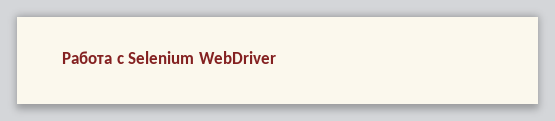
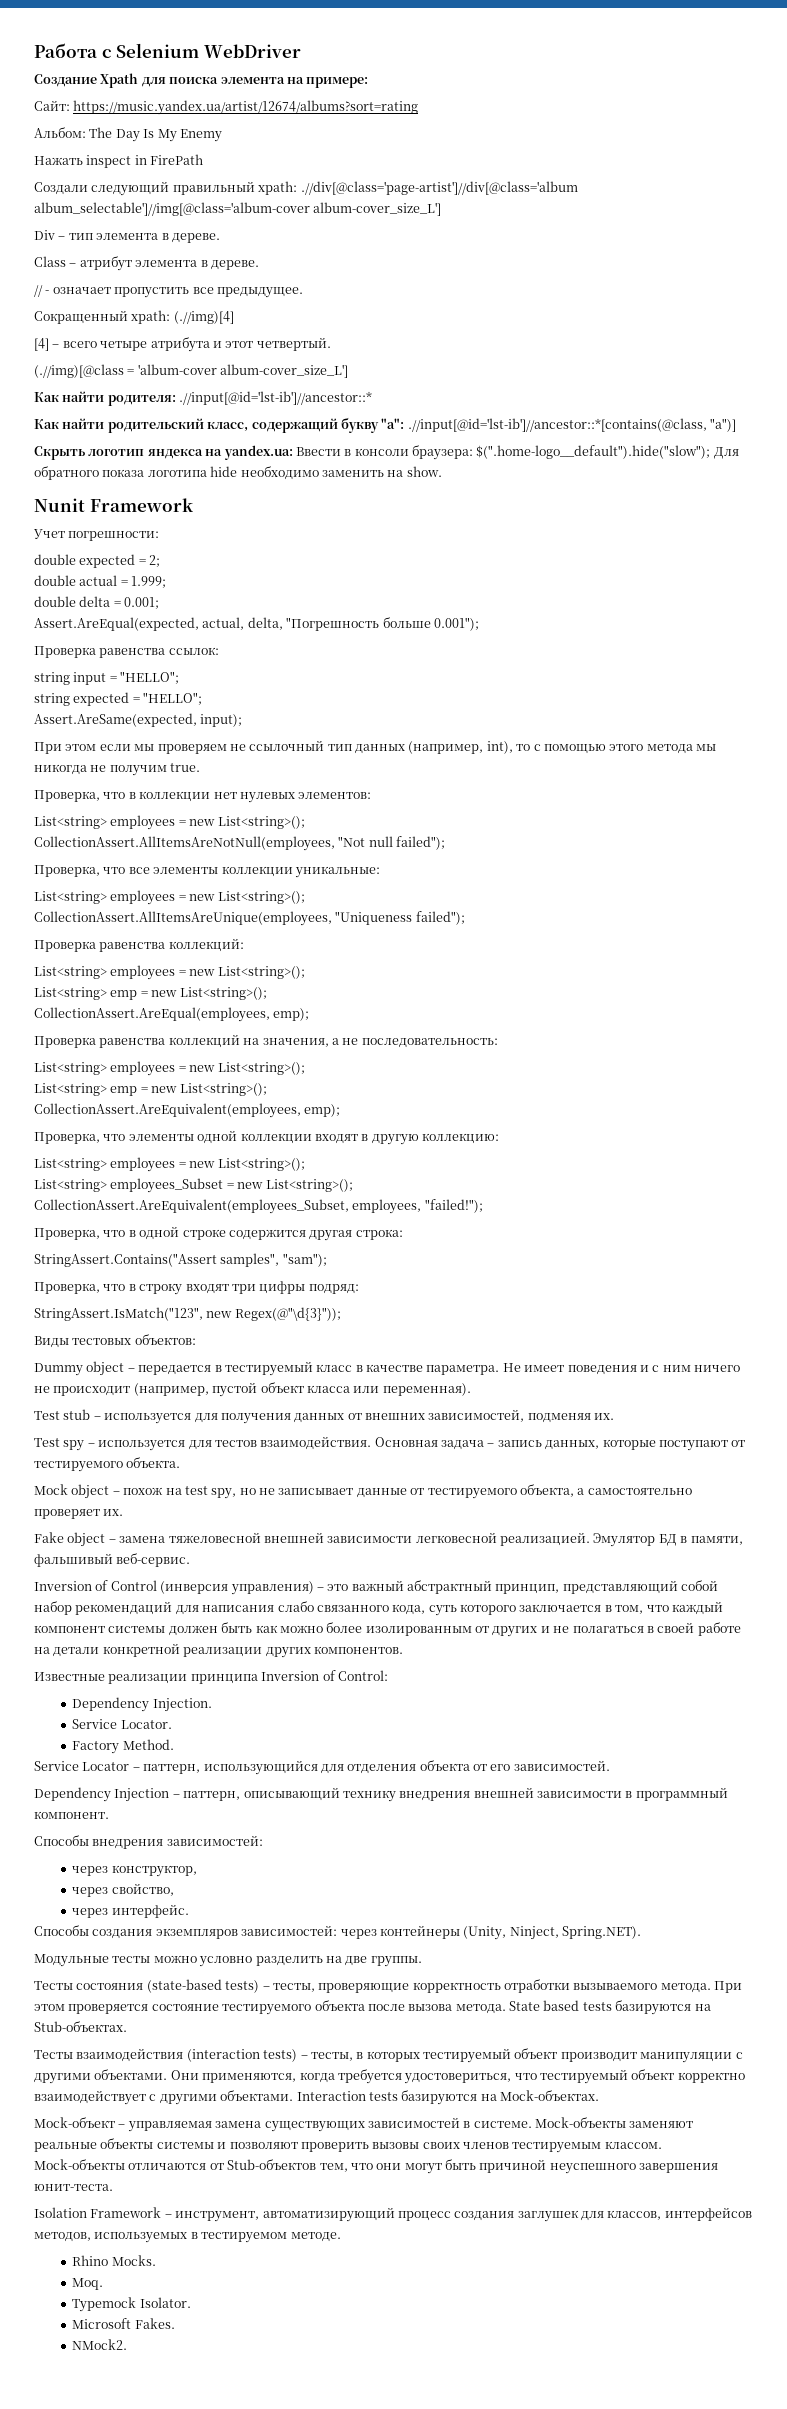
(276, 57) none -> [34,73,369,88] [34,100,419,115] [34,127,222,142] [34,154,204,168] [34,181,578,196] [34,202,442,216] [34,230,220,243] [34,256,259,271] [34,285,303,298] [34,310,234,324] [34,337,331,352] [34,364,349,378] [34,391,373,406] [34,417,736,433] [34,445,739,460] [34,466,442,480] [34,498,193,512] [33,529,160,541] [34,554,161,568] [34,575,167,588] [34,596,160,609] [34,617,479,631] [34,646,219,658] [34,671,180,685] [34,692,203,706] [34,713,243,727] [34,740,716,754] [34,763,201,776] [34,790,372,803] [34,815,305,830] [34,836,446,851] [34,865,380,878] [34,890,305,905] [34,911,465,926] [34,938,244,952] [34,965,305,980] [34,987,267,1000] [34,1007,310,1022] [34,1034,498,1048] [34,1061,305,1076] [34,1083,267,1096] [34,1103,341,1118] [34,1130,499,1145] [34,1157,305,1172] [34,1178,353,1193] [34,1199,483,1214] [34,1226,403,1241] [34,1253,327,1267] [34,1281,359,1295] [34,1307,341,1321] [34,1334,196,1348] [34,1361,740,1376] [34,1382,471,1397] [34,1409,615,1424] [34,1436,746,1451] [34,1457,181,1472] [34,1484,692,1499] [34,1509,124,1519] [34,1532,743,1547] [34,1553,191,1567] [34,1580,719,1595] [34,1601,723,1616] [34,1622,741,1637] [34,1643,403,1658] [34,1670,388,1684] [72,1697,212,1712] [72,1719,172,1729] [72,1739,174,1754] [34,1760,610,1775] [34,1787,728,1802] [34,1811,109,1819] [34,1835,263,1849] [72,1865,197,1877] [72,1883,174,1897] [72,1904,189,1918] [34,1925,641,1940] [34,1954,422,1967] [34,1979,743,1993] [34,2000,711,2015] [34,2021,127,2032] [34,2048,743,2063] [34,2069,745,2084] [34,2090,599,2105] [34,2117,694,2132] [34,2138,662,2153] [34,2159,719,2174] [34,2184,113,2191] [34,2207,752,2222] [34,2232,341,2243] [72,2255,156,2266] [72,2278,104,2290] [72,2297,191,2312] [72,2318,175,2329] [72,2339,128,2350] // Создание Xpath для поиска элемента на примере: // Сайт: https://music.yandex.ua/artist/12674/albums?sort=rating // Альбом: The Day Is My Enemy // Нажать inspect in FirePath // Создали следующий правильный xpath: .//div[@class='page-artist']//div[@class='album album_selectable']//img[@class='album-cover album-cover_size_L'] // Div – тип элемента в дереве. // Class – атрибут элемента в дереве. // // - означает пропустить все предыдущее. // Сокращенный xpath: (.//img)[4] // [4] – всего четыре атрибута и этот четвертый. // (.//img)[@class = 'album-cover album-cover_size_L'] // Как найти родителя: .//input[@id='lst-ib']//ancestor::* // Как найти родительский класс, содержащий букву "а": .//input[@id='lst-ib']//ancestor::*[contains(@class, "a")] // Скрыть логотип яндекса на yandex.ua: Ввести в консоли браузера: $(".home-logo__default").hide("slow"); Для обратного показа логотипа hide необходимо заменить на show. // Nunit Framework // Учет погрешности: // double expected = 2; // double actual = 1.999; // double delta = 0.001; // Assert.AreEqual(expected, actual, delta, "Погрешность больше 0.001"); // Проверка равенства ссылок: // string input = "HELLO"; // string expected = "HELLO"; // Assert.AreSame(expected, input); // При этом если мы проверяем не ссылочный тип данных (например, int), то с помощью этого метода мы никогда не получим true. // Проверка, что в коллекции нет нулевых элементов: // List<string> employees = new List<string>(); // CollectionAssert.AllItemsAreNotNull(employees, "Not null failed"); // Проверка, что все элементы коллекции уникальные: // List<string> employees = new List<string>(); // CollectionAssert.AllItemsAreUnique(employees, "Uniqueness failed"); // Проверка равенства коллекций: // List<string> employees = new List<string>(); // List<string> emp = new List<string>(); // CollectionAssert.AreEqual(employees, emp); // Проверка равенства коллекций на значения, а не последовательность: // List<string> employees = new List<string>(); // List<string> emp = new List<string>(); // CollectionAssert.AreEquivalent(employees, emp); // Проверка, что элементы одной коллекции входят в другую коллекцию: // List<string> employees = new List<string>(); // List<string> employees_Subset = new List<string>(); // CollectionAssert.AreEquivalent(employees_Subset, employees, "failed!"); // Проверка, что в одной строке содержится другая строка: // StringAssert.Contains("Assert samples", "sam"); // Проверка, что в строку входят три цифры подряд: // StringAssert.IsMatch("123", new Regex(@"\d{3}")); // Виды тестовых объектов: // Dummy object – передается в тестируемый класс в качестве параметра. Не имеет поведения и с ним ничего не происходит (например, пустой объект класса или переменная). // Test stub – используется для получения данных от внешних зависимостей, подменяя их. // Test spy – используется для тестов взаимодействия. Основная задача – запись данных, которые поступают от тестируемого объекта. // Mock object – похож на test spy, но не записывает данные от тестируемого объекта, а самостоятельно проверяет их. // Fake object – замена тяжеловесной внешней зависимости легковесной реализацией. Эмулятор БД в памяти, фальшивый веб-сервис. // Inversion of Control (инверсия управления) – это важный абстрактный принцип, представляющий собой набор рекомендаций для написания слабо связанного кода, суть которого заключается в том, что каждый компонент системы должен быть как можно более изолированным от других и не полагаться в своей работе на детали конкретной реализации других компонентов. // Известные реализации принципа Inversion of Control: // Dependency Injection. // Service Locator. // Factory Method. // Service Locator – паттерн, использующийся для отделения объекта от его зависимостей. // Dependency Injection – паттерн, описывающий технику внедрения внешней зависимости в программный компонент. // Способы внедрения зависимостей: // через конструктор, // через свойство, // через интерфейс. // Способы создания экземпляров зависимостей: через контейнеры (Unity, Ninject, Spring.NET). // Модульные тесты можно условно разделить на две группы. // Тесты состояния (state-based tests) – тесты, проверяющие корректность отработки вызываемого метода. При этом проверяется состояние тестируемого объекта после вызова метода. State based tests базируются на Stub-объектах. // Тесты взаимодействия (interaction tests) – тесты, в которых тестируемый объект производит манипуляции с другими объектами. Они применяются, когда требуется удостовериться, что тестируемый объект корректно взаимодействует с другими объектами. Interaction tests базируются на Mock-объектах. // Mock-объект – управляемая замена существующих зависимостей в системе. Mock-объекты заменяют реальные объекты системы и позволяют проверить вызовы своих членов тестируемым классом. Mock-объекты отличаются от Stub-объектов тем, что они могут быть причиной неуспешного завершения юнит-теста. // Isolation Framework – инструмент, автоматизирующий процесс создания заглушек для классов, интерфейсов методов, используемых в тестируемом методе. // Rhino Mocks. // Moq. // Typemock Isolator. // Microsoft Fakes. // NMock2.

